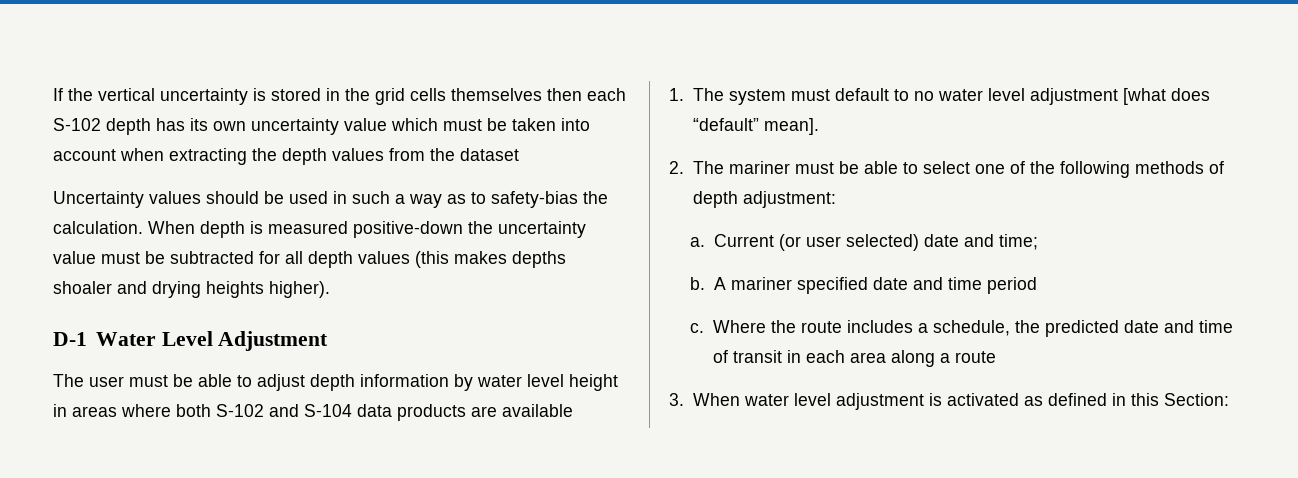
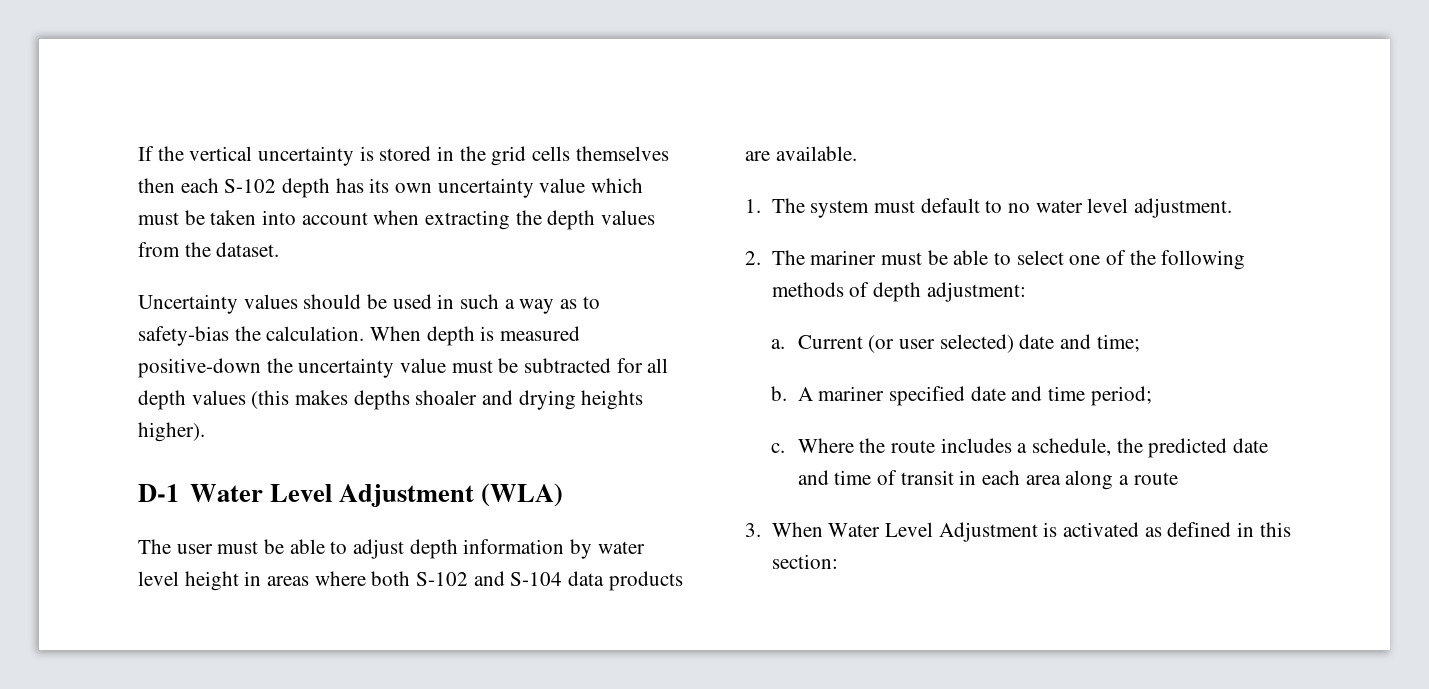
[460,148,519,161] dataset -> [216,242,280,257] dataset.
(329, 341) none -> [480,483,563,507] (WLA)
[502,404,573,417] available -> [775,146,857,161] available.
[1029,88,1210,105] [692,118,819,135] adjustment [what does “default” mean]. -> [1133,198,1232,218] adjustment.
[986,277,1037,294] period -> [1090,386,1152,406] period;
[743,393,924,410] water level adjustment -> [828,522,1038,542] Water Level Adjustment
[1163,393,1229,406] Section: -> [771,554,838,569] section:

